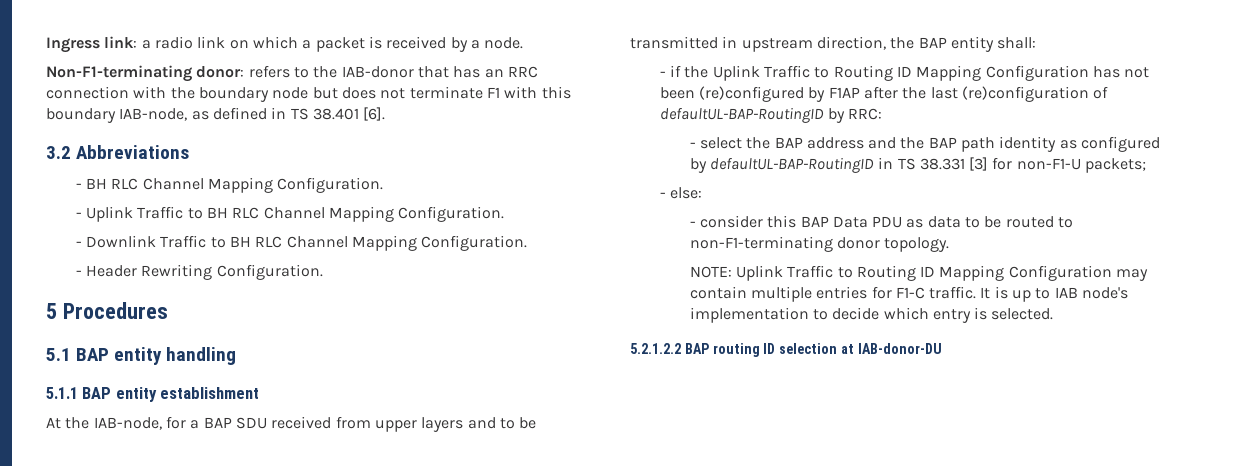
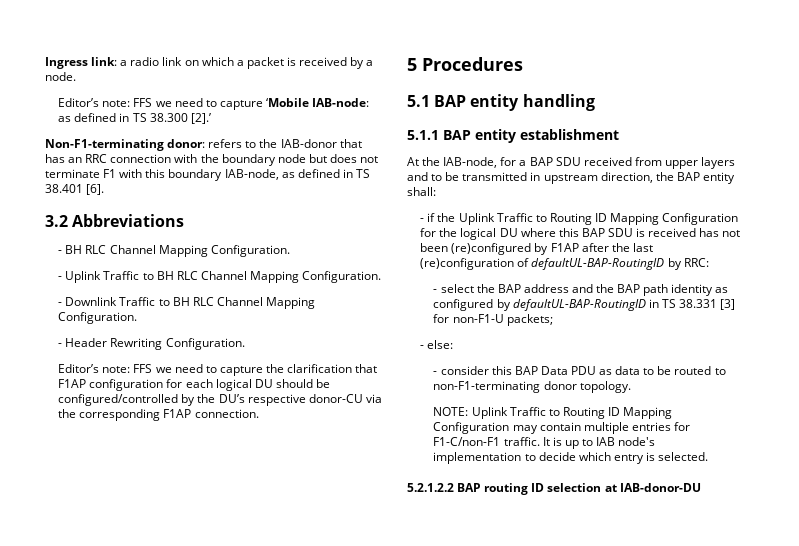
(524, 43) none -> [58,98,370,110] [58,113,211,124] // Editor’s note: FFS we need to capture ‘Mobile IAB-node: as defined in TS 38.300 [2].’
(323, 272) none -> [58,364,378,376] [58,379,330,391] [58,394,382,406] [58,409,259,421] // Editor’s note: FFS we need to capture the clarification that F1AP configuration for each logical DU should be configured/controlled by the DU’s respective donor-CU via the corresponding F1AP connection.
(1089, 73) none -> [420,228,697,240] for the logical DU where this BAP SDU is received
[895,287,925,299] F1-C -> [433,437,501,446] F1-C/non-F1

